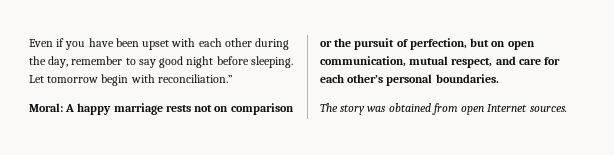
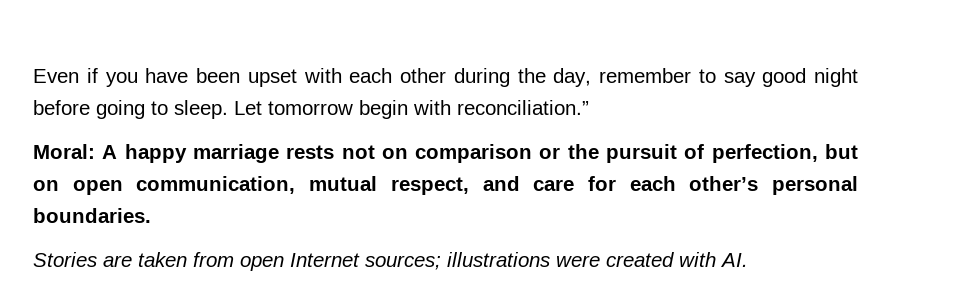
[250,56,293,68] sleeping. -> [96,100,228,119] going to sleep.
[320,103,567,115] The story was obtained from open Internet sources. -> [33,252,748,271] Stories are taken from open Internet sources; illustrations were created with AI.

